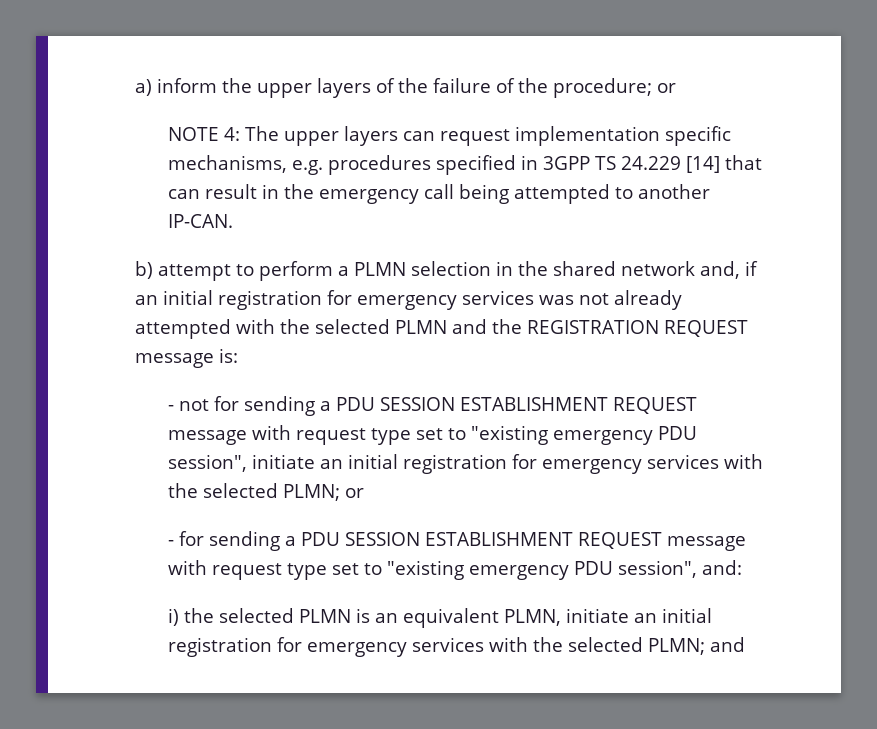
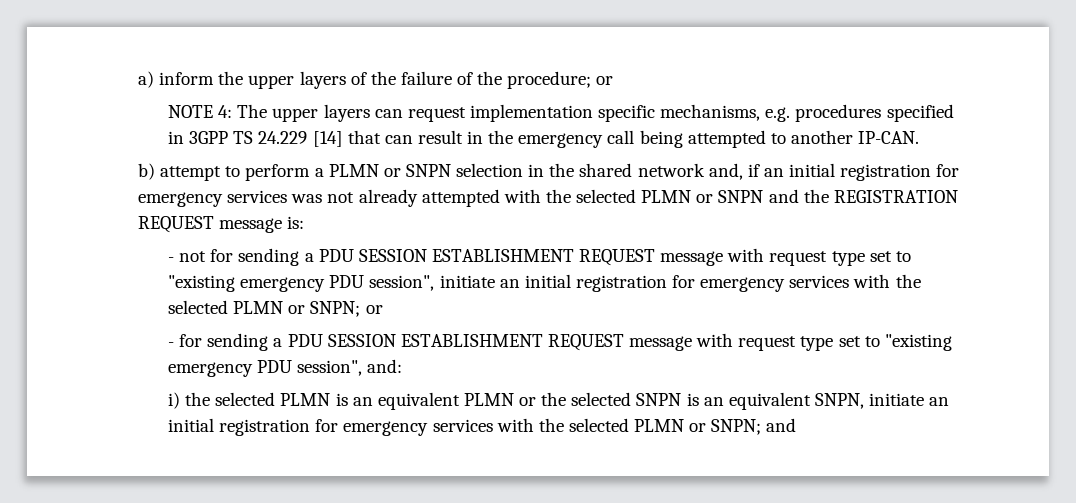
(407, 269) none -> [383,164,451,177] or SNPN
(448, 327) none -> [696,190,764,203] or SNPN
[282,484,340,501] PLMN; -> [233,301,361,317] PLMN or SNPN;
[503,609,561,626] PLMN, -> [463,392,864,410] PLMN or the selected SNPN is an equivalent SNPN,
[647,638,705,655] PLMN; -> [634,419,762,435] PLMN or SNPN;

